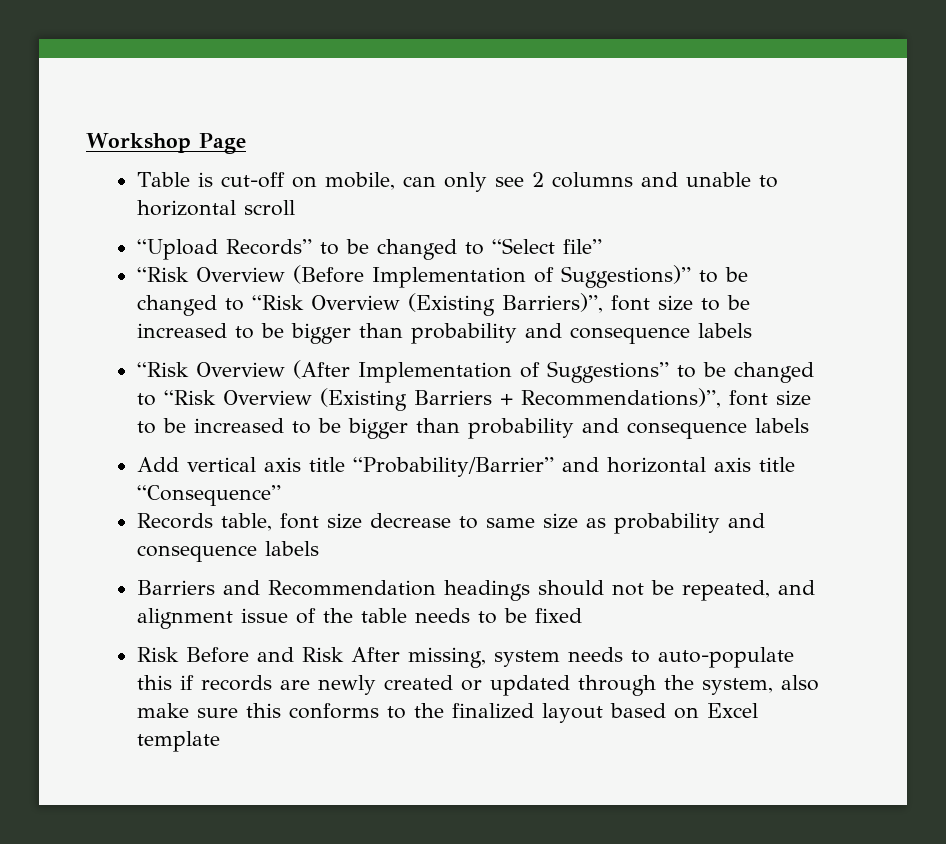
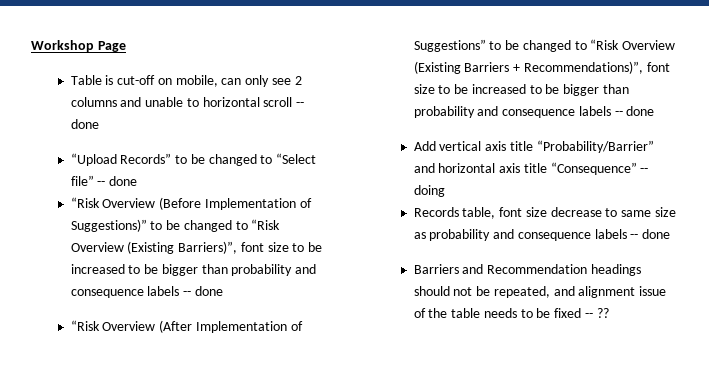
(296, 208) none -> [296,102,305,107] [70,119,99,129] -- done
(603, 246) none -> [97,176,138,186] -- done
(753, 330) none -> [183,286,223,296] -- done
(810, 425) none -> [614,106,655,116] -- done
(282, 495) none -> [640,168,649,173] [413,185,445,197] -- doing
(320, 548) none -> [630,229,671,239] -- done
[137,647,795,668] [137,675,820,696] [137,703,759,723] [137,731,221,752] // Risk Before and Risk After missing, system needs to auto-populate this if records are newly created or updated through the system, also make sure this conforms to the finalized layout based on Excel template -> [585,308,609,318] -- ??

